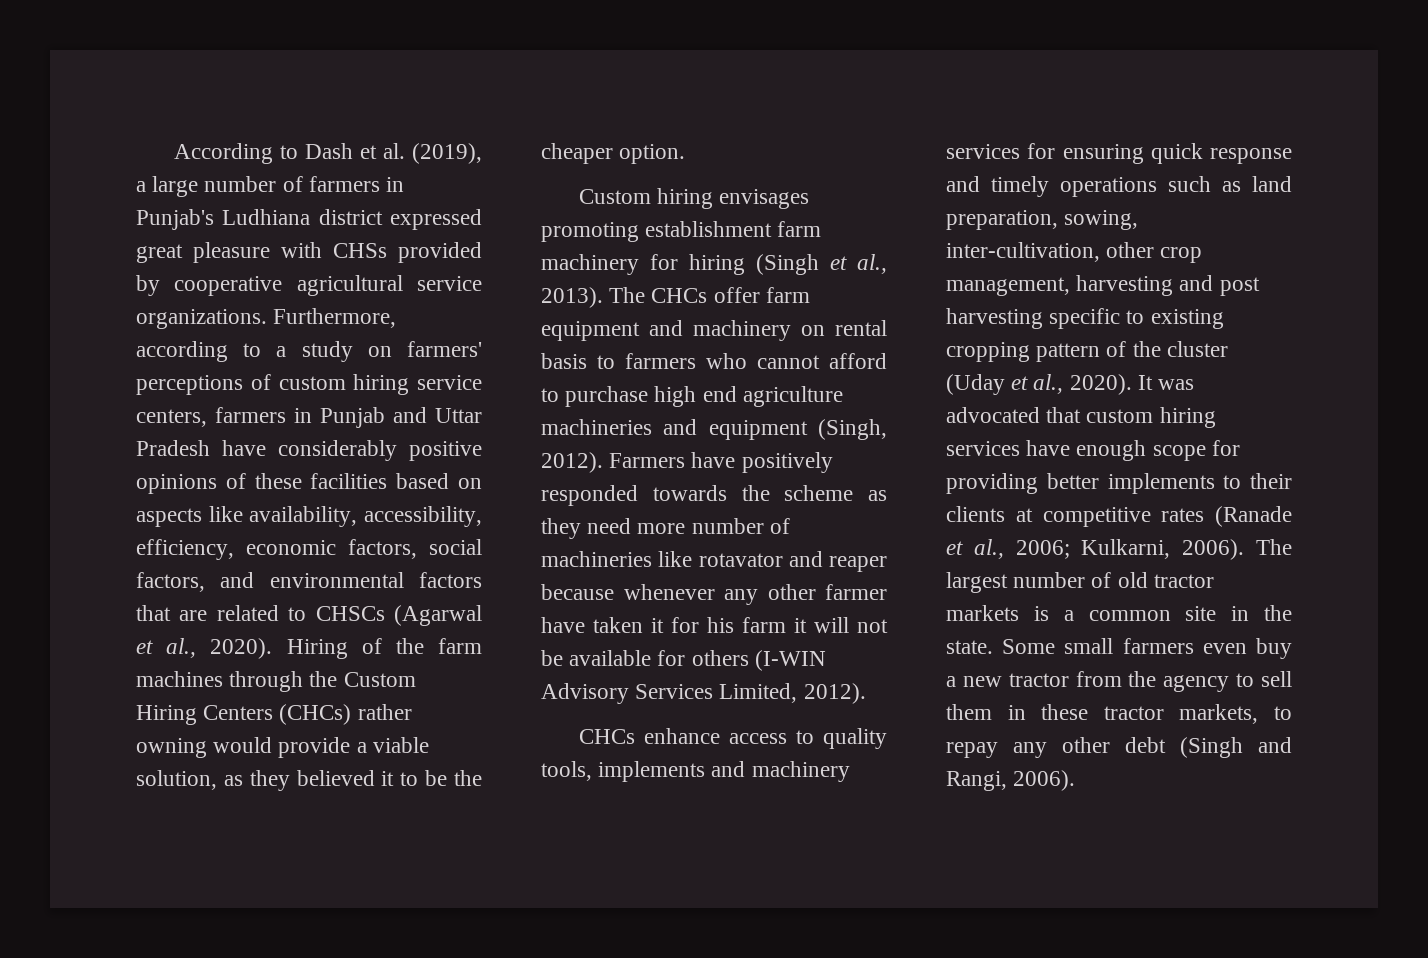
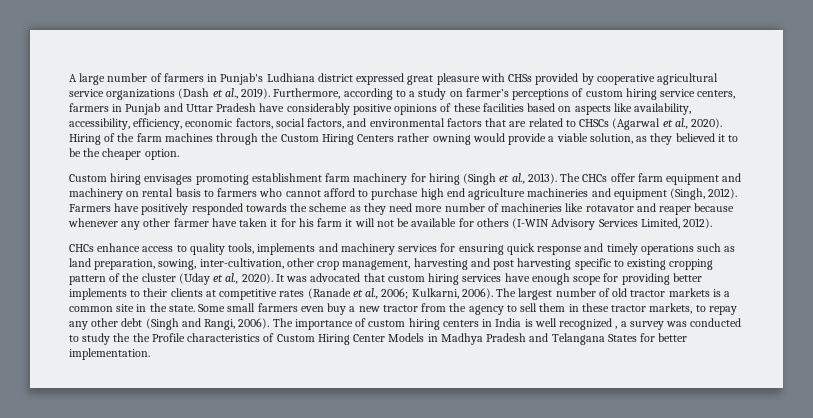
[173,143,483,164] [136,181,146,192] According to Dash et al. (2019), a -> [69,74,77,82] A
[136,309,267,329] organizations. -> [106,88,271,100] organizations (Dash et al., 2019).
[407,341,482,357] farmers' -> [465,88,509,97] farmer’s
[279,704,352,725] (CHCs) -> (395, 138) none
(1076, 780) none -> [272,318,742,330] [69,333,688,345] [69,348,150,360] The importance of custom hiring centers in India is well recognized , a survey was conducted to study the the Profile characteristics of Custom Hiring Center Models in Madhya Pradesh and Telangana States for better implementation.

